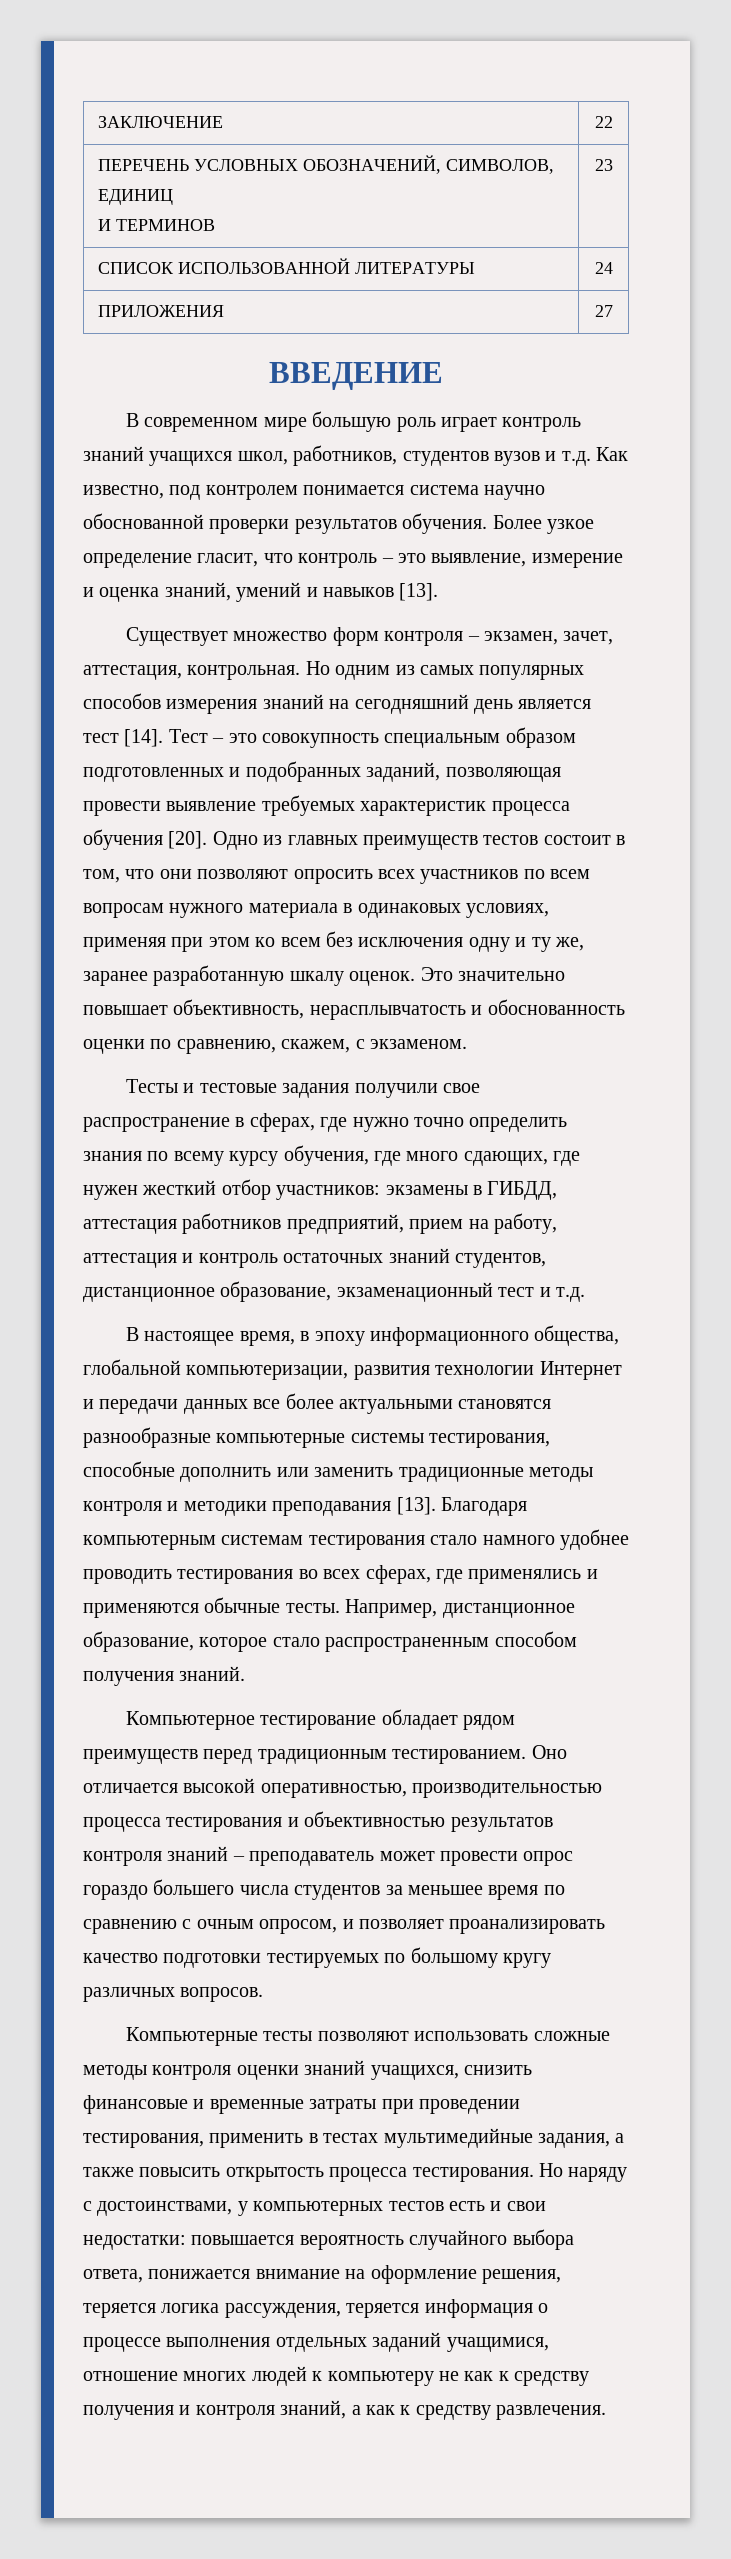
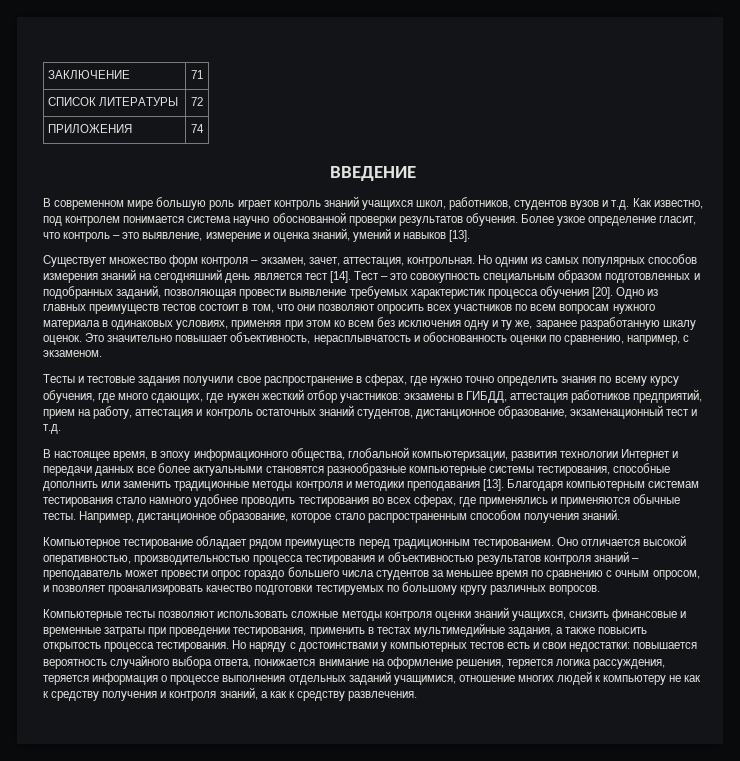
[594,116,613,128] [98,155,555,174] [98,189,174,205] [98,219,216,231] [594,159,613,171] 22 // ПЕРЕЧЕНЬ УСЛОВНЫХ ОБОЗНАЧЕНИЙ, СИМВОЛОВ, ЕДИНИЦ // И ТЕРМИНОВ | 23 -> [191,70,203,79] 71
[178,258,351,274] ИСПОЛЬЗОВАННОЙ -> (97, 101) none
[594,262,613,274] 24 -> [191,97,203,106] 72
[594,305,613,317] 27 -> [191,124,204,133] 74
[281,1039,351,1053] скажем, -> [627,335,681,345] например,
[97,2201,233,2216] достоинствами, -> [298,642,378,652] достоинствами

